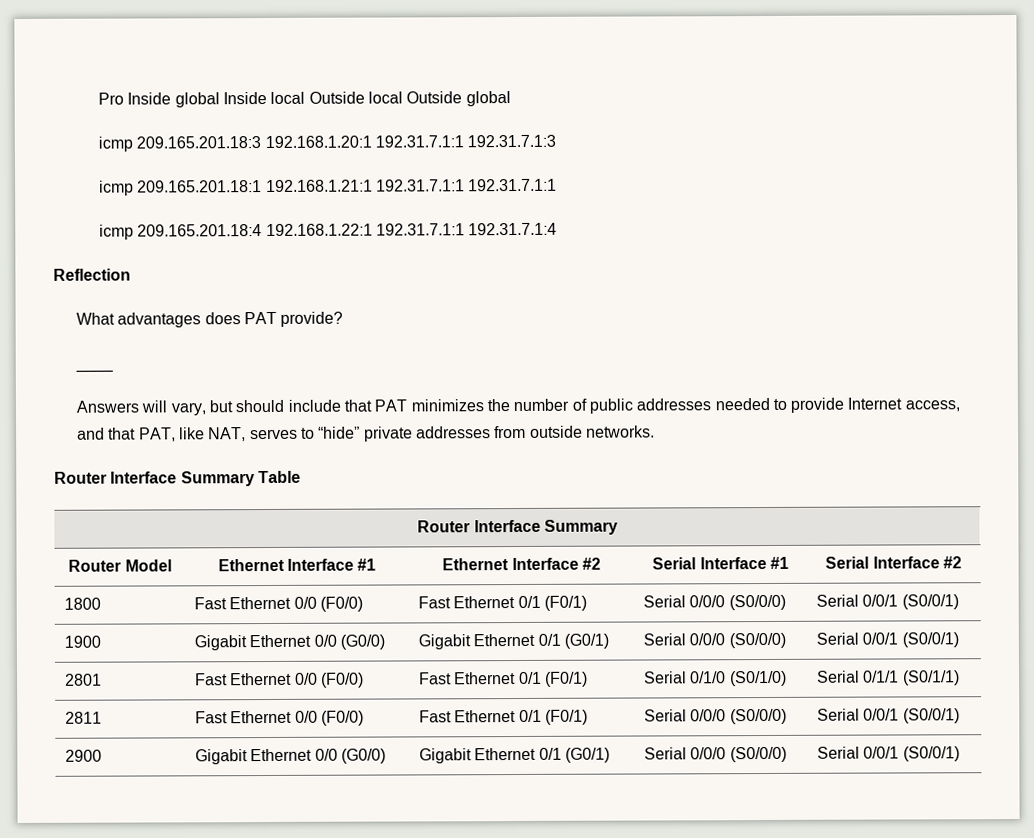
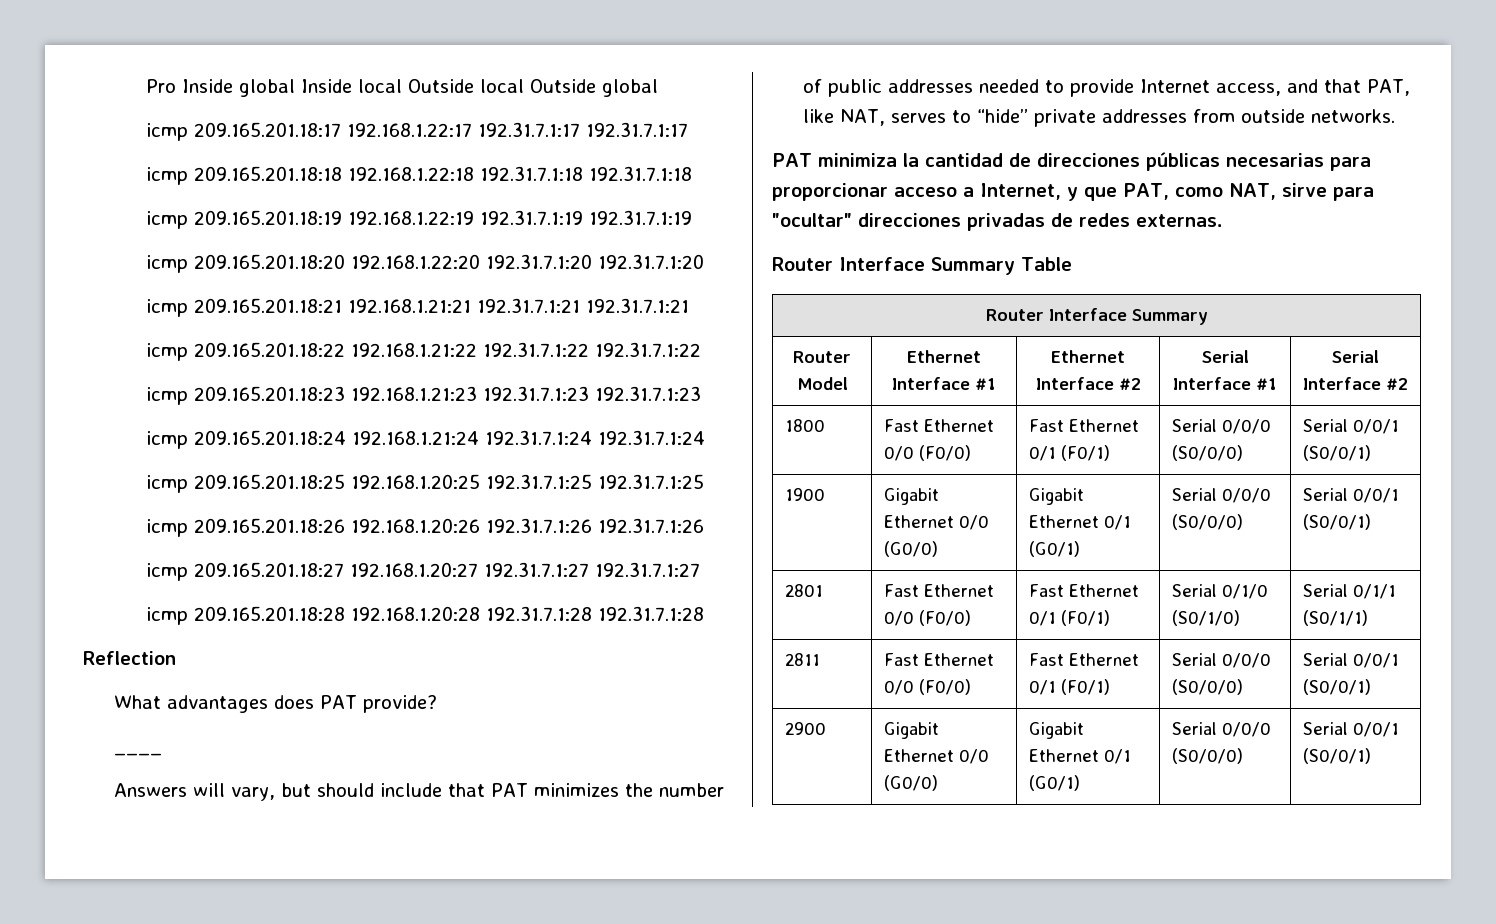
[136,134,557,149] [99,178,558,196] [99,222,558,240] 209.165.201.18:3 192.168.1.20:1 192.31.7.1:1 192.31.7.1:3 // icmp 209.165.201.18:1 192.168.1.21:1 192.31.7.1:1 192.31.7.1:1 // icmp 209.165.201.18:4 192.168.1.22:1 192.31.7.1:1 192.31.7.1:4 -> [193,122,688,137] [145,166,692,185] [145,210,692,229] [145,254,704,273] [145,298,689,317] [145,342,701,361] [145,386,701,405] [145,430,705,449] [145,474,704,493] [145,518,704,537] [145,562,700,581] [145,606,704,625] 209.165.201.18:17 192.168.1.22:17 192.31.7.1:17 192.31.7.1:17 // icmp 209.165.201.18:18 192.168.1.22:18 192.31.7.1:18 192.31.7.1:18 // icmp 209.165.201.18:19 192.168.1.22:19 192.31.7.1:19 192.31.7.1:19 // icmp 209.165.201.18:20 192.168.1.22:20 192.31.7.1:20 192.31.7.1:20 // icmp 209.165.201.18:21 192.168.1.21:21 192.31.7.1:21 192.31.7.1:21 // icmp 209.165.201.18:22 192.168.1.21:22 192.31.7.1:22 192.31.7.1:22 // icmp 209.165.201.18:23 192.168.1.21:23 192.31.7.1:23 192.31.7.1:23 // icmp 209.165.201.18:24 192.168.1.21:24 192.31.7.1:24 192.31.7.1:24 // icmp 209.165.201.18:25 192.168.1.20:25 192.31.7.1:25 192.31.7.1:25 // icmp 209.165.201.18:26 192.168.1.20:26 192.31.7.1:26 192.31.7.1:26 // icmp 209.165.201.18:27 192.168.1.20:27 192.31.7.1:27 192.31.7.1:27 // icmp 209.165.201.18:28 192.168.1.20:28 192.31.7.1:28 192.31.7.1:28
(655, 431) none -> [772,152,1371,171] [772,183,1374,201] [772,213,1223,231] // PAT minimiza la cantidad de direcciones públicas necesarias para proporcionar acceso a Internet, y que PAT, como NAT, sirve para "ocultar" direcciones privadas de redes externas.

